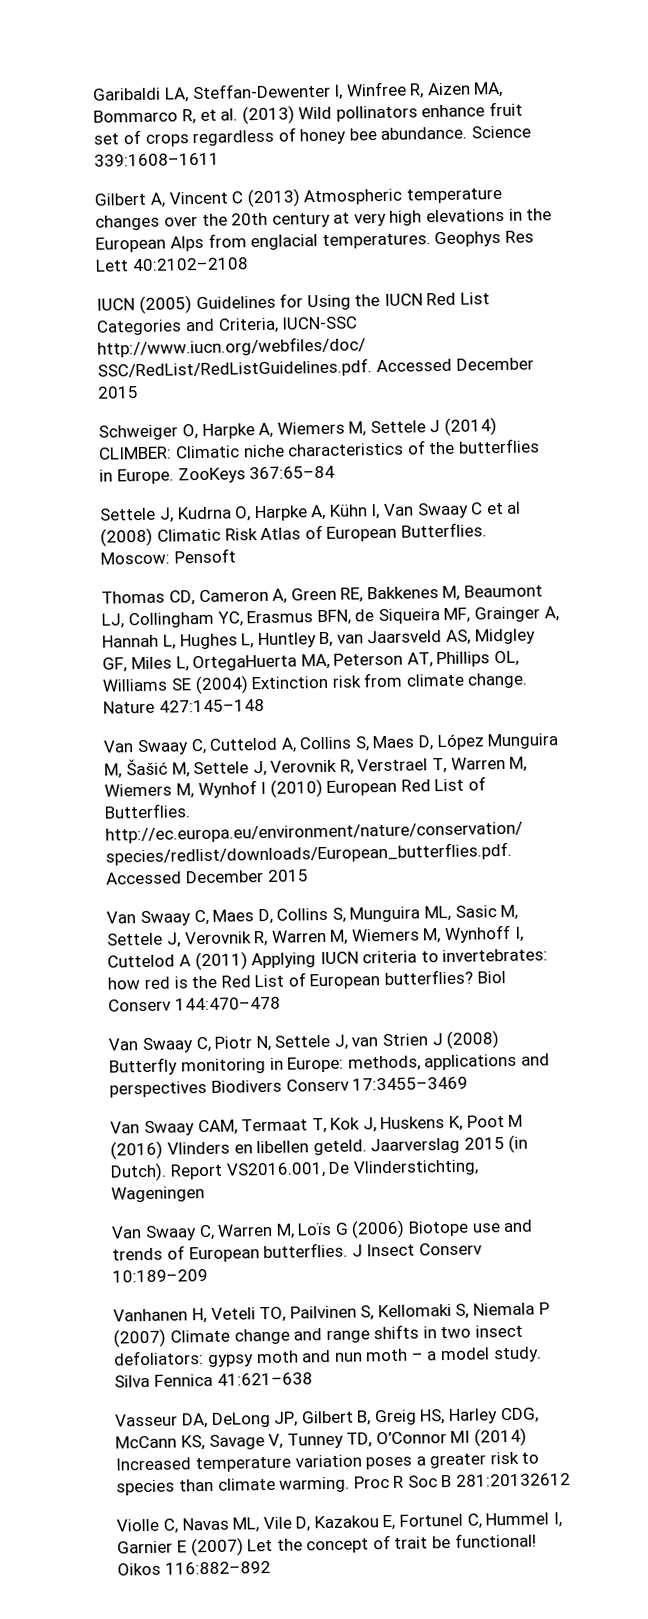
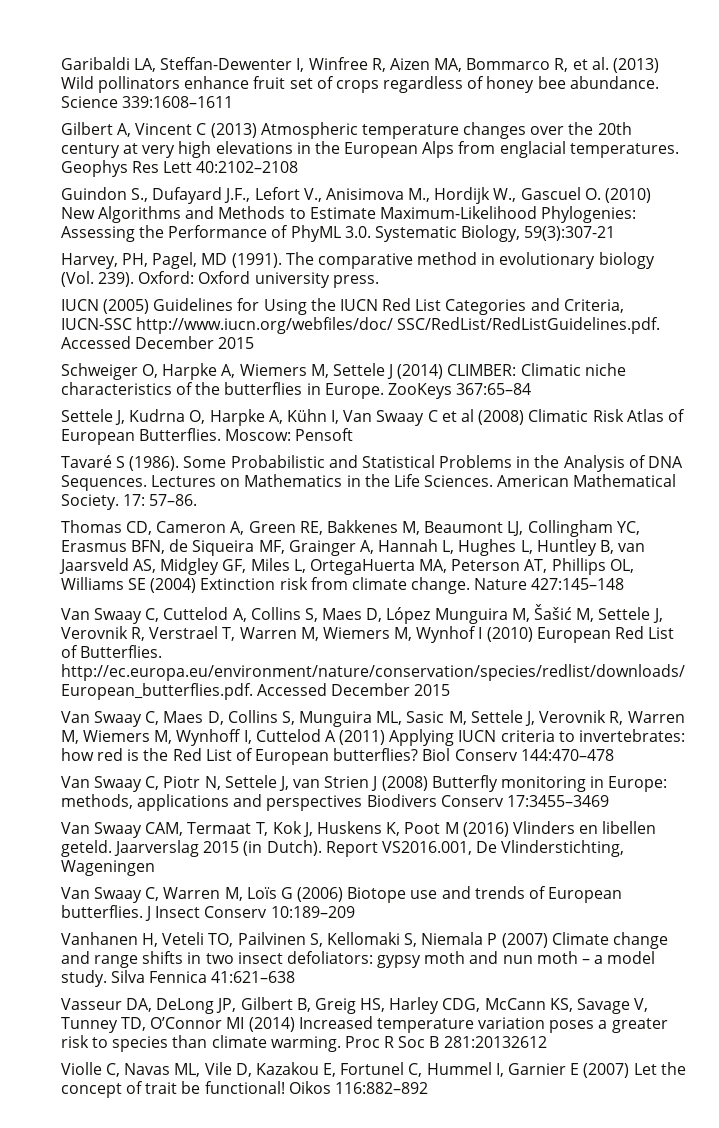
(249, 264) none -> [60,187,651,204] [60,206,637,223] [60,225,616,242] [60,252,655,269] [60,271,379,288] // Guindon S., Dufayard J.F., Lefort V., Anisimova M., Hordijk W., Gascuel O. (2010) New Algorithms and Methods to Estimate Maximum-Likelihood Phylogenies: Assessing the Performance of PhyML 3.0. Systematic Biology, 59(3):307-21 // Harvey, PH, Pagel, MD (1991). The comparative method in evolutionary biology (Vol. 239). Oxford: Oxford university press.
(236, 556) none -> [60,455,683,472] [60,474,677,491] [60,494,198,510] // Tavaré S (1986). Some Probabilistic and Statistical Problems in the Analysis of DNA Sequences. Lectures on Mathematics in the Life Sciences. American Mathematical Society. 17: 57–86.

